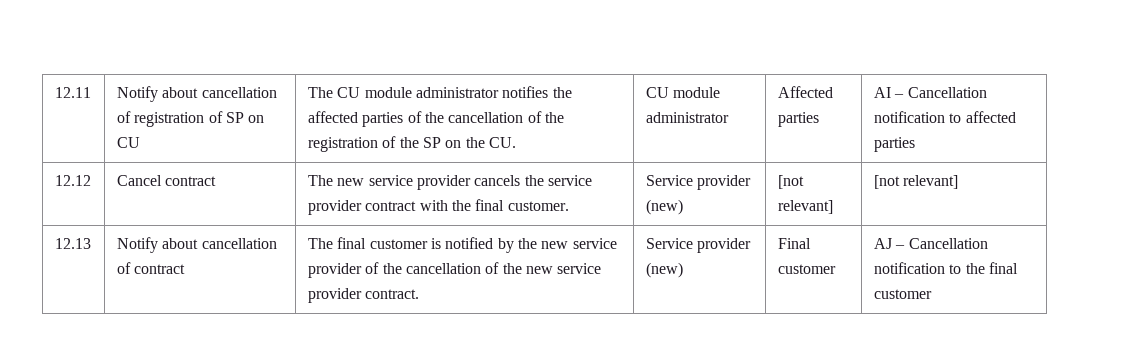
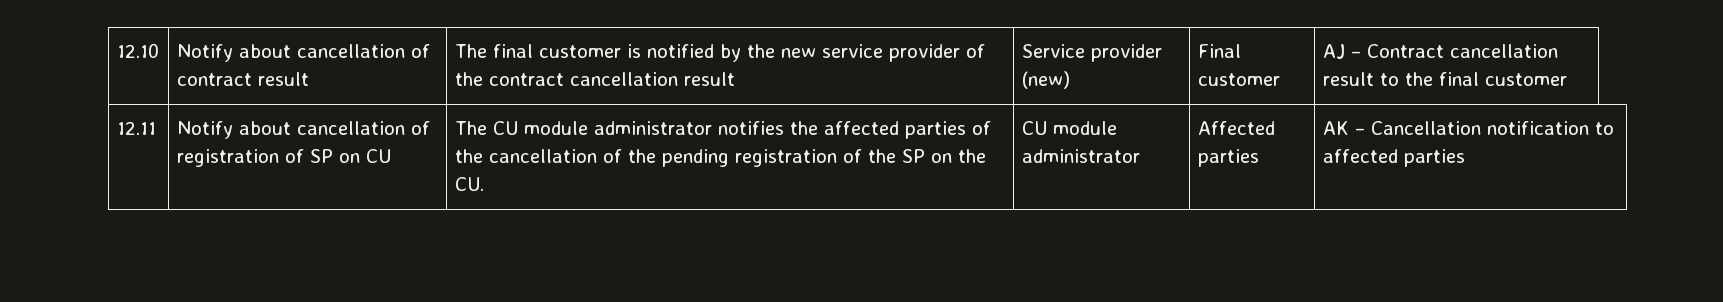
(54, 92) none -> [116,43,159,58] [176,44,430,62] [176,72,309,86] [454,44,985,62] [454,72,735,86] [1021,44,1162,62] [1021,71,1070,89] [1197,44,1241,58] [1197,73,1280,86] [1322,44,1558,59] [1322,72,1567,86] 12.10 | Notify about cancellation of contract result | The final customer is notified by the new service provider of the contract cancellation result | Service provider (new) | Final customer | AJ – Contract cancellation result to the final customer //
(564, 117) none -> [661,149,729,167] pending
[873,87,891,98] AI -> [1322,121,1349,135] AK
[54,175,91,186] [116,175,217,186] [307,175,592,190] [307,199,569,215] [645,175,752,190] [645,199,683,215] [777,175,804,189] [777,200,833,214] [873,175,959,189] [54,238,91,249] [116,237,277,253] [116,262,186,274] [307,237,617,253] [307,262,602,278] [307,288,420,303] [645,238,752,253] [645,262,683,278] [777,238,811,249] [777,264,836,274] [873,238,988,249] [873,262,1018,274] [873,289,932,299] // 12.12 | Cancel contract | The new service provider cancels the service provider contract with the final customer. | Service provider (new) | [not relevant] | [not relevant] // 12.13 | Notify about cancellation of contract | The final customer is notified by the new service provider of the cancellation of the new service provider contract. | Service provider (new) | Final customer | AJ – Cancellation notification to the final customer -> (1465, 158) none

